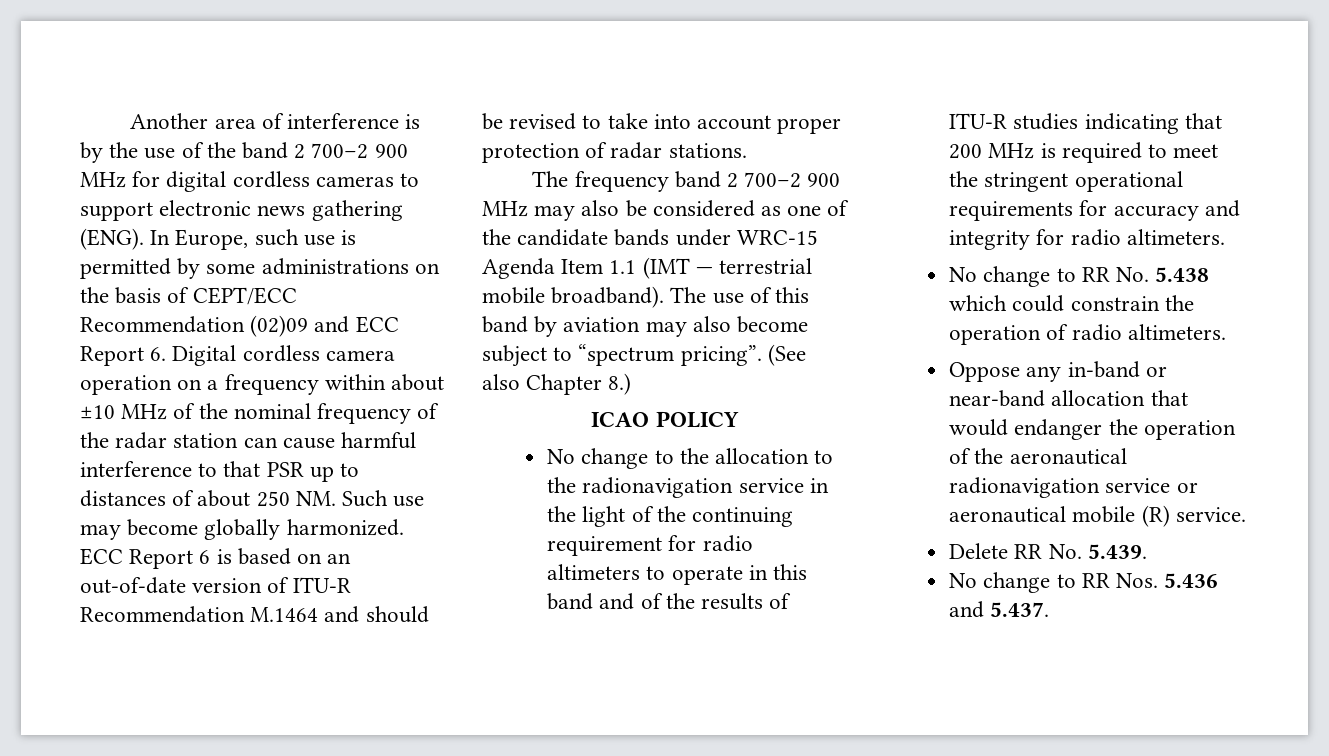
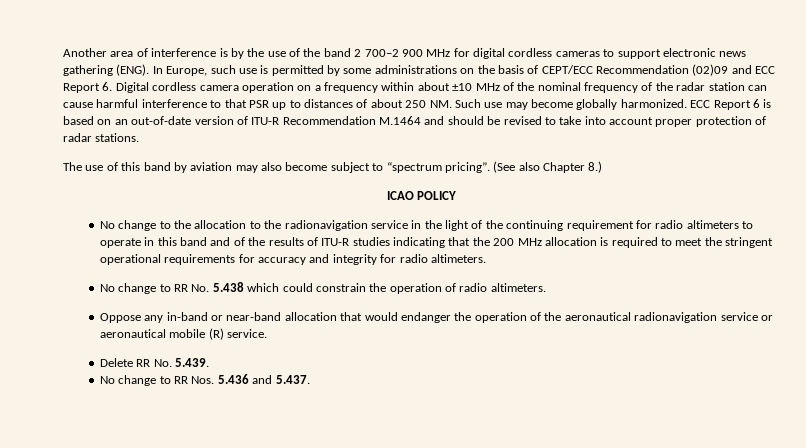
[574,171,841,192] [482,200,850,221] [482,229,818,246] [482,257,813,279] [482,286,707,308] frequency band 2 700–2 900 MHz may also be considered as one of the candidate bands under WRC-15 Agenda Item 1.1 (IMT — terrestrial mobile broadband). The -> (82, 166) none
(1222, 121) none -> [472,237,490,246] the
(1035, 151) none -> [544,237,597,246] allocation

